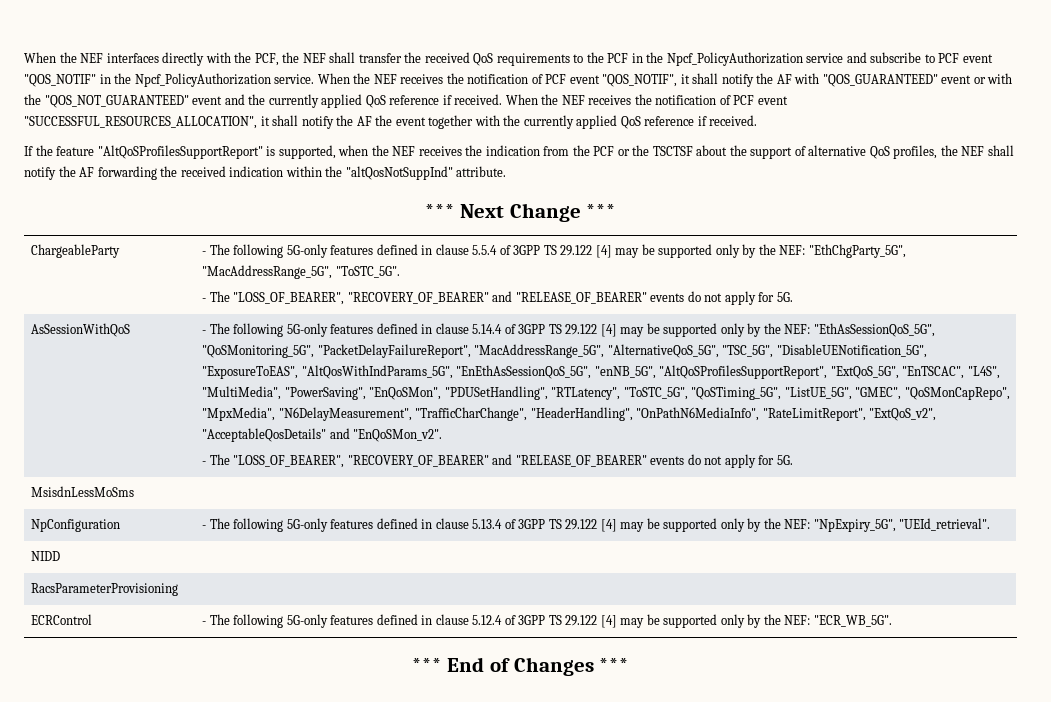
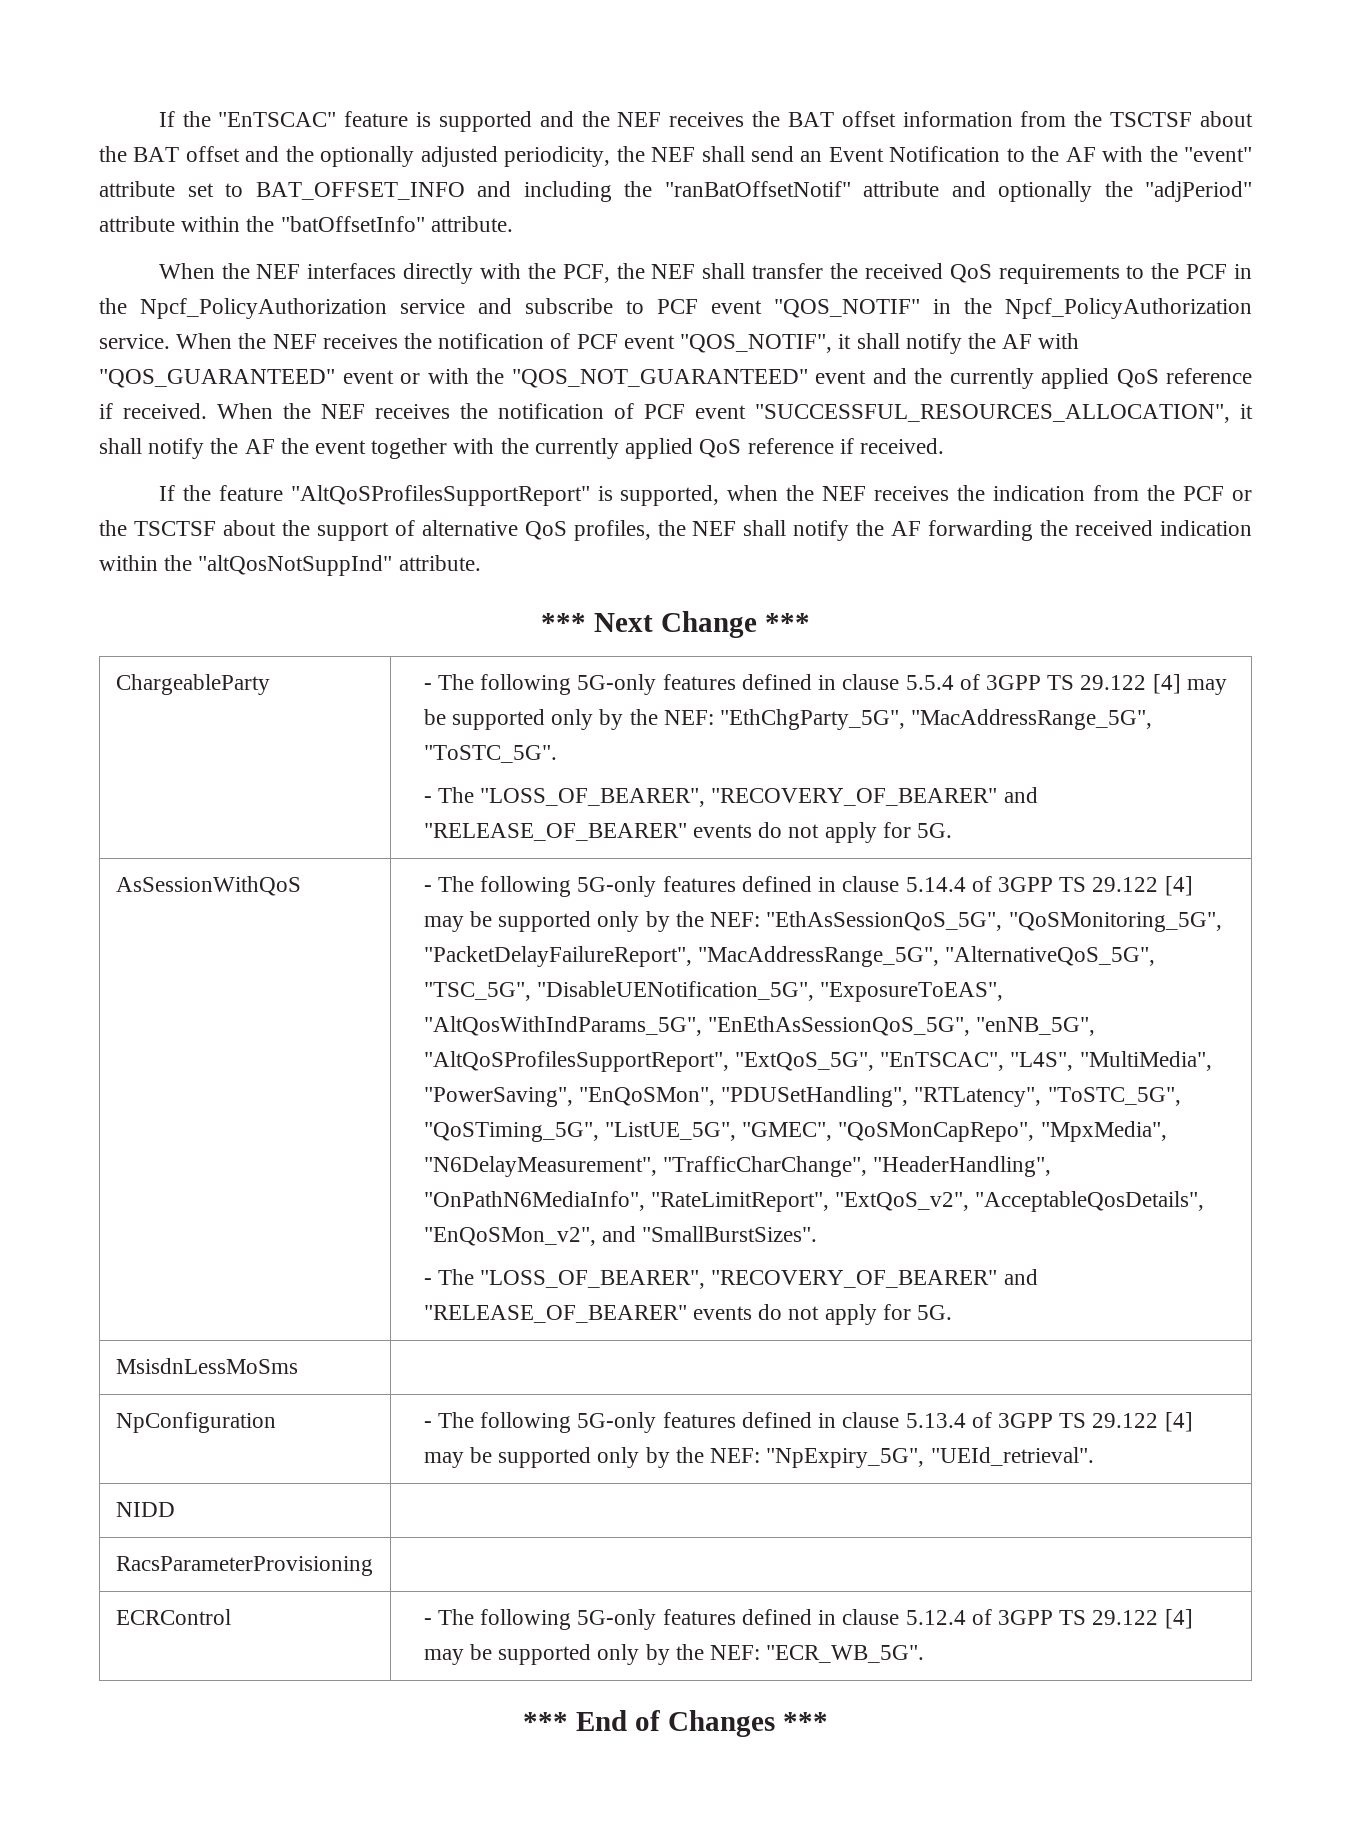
(24, 57) none -> [158,111,1253,132] [99,146,1253,167] [99,181,1252,202] [99,216,513,232] If the "EnTSCAC" feature is supported and the NEF receives the BAT offset information from the TSCTSF about the BAT offset and the optionally adjusted periodicity, the NEF shall send an Event Notification to the AF with the "event" attribute set to BAT_OFFSET_INFO and including the "ranBatOffsetNotif" attribute and optionally the "adjPeriod" attribute within the "batOffsetInfo" attribute. //
[202,428,443,442] "AcceptableQosDetails" and "EnQoSMon_v2". -> [975,1191,1205,1212] [423,1226,818,1246] "AcceptableQosDetails", "EnQoSMon_v2", and "SmallBurstSizes".

